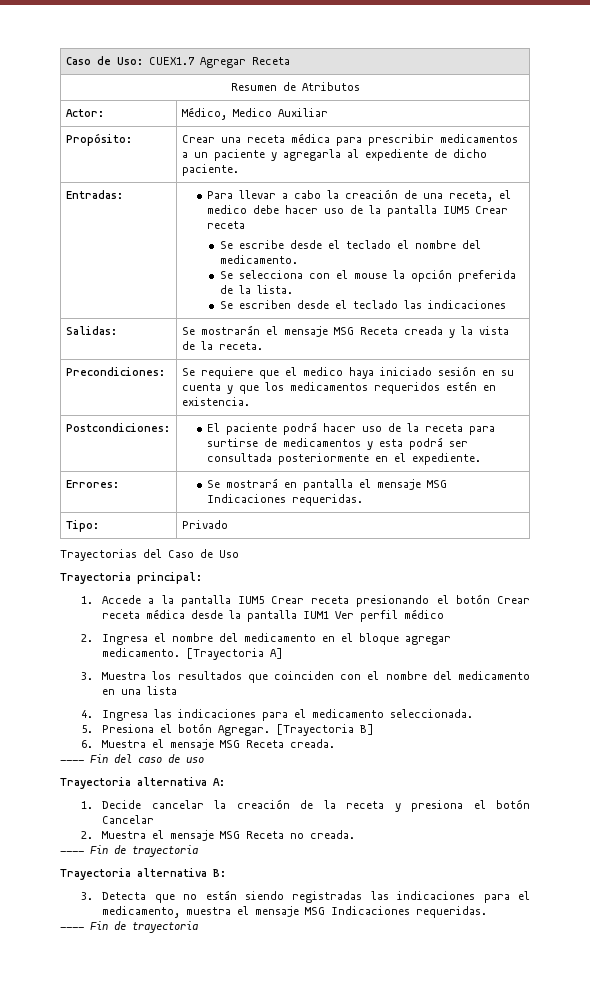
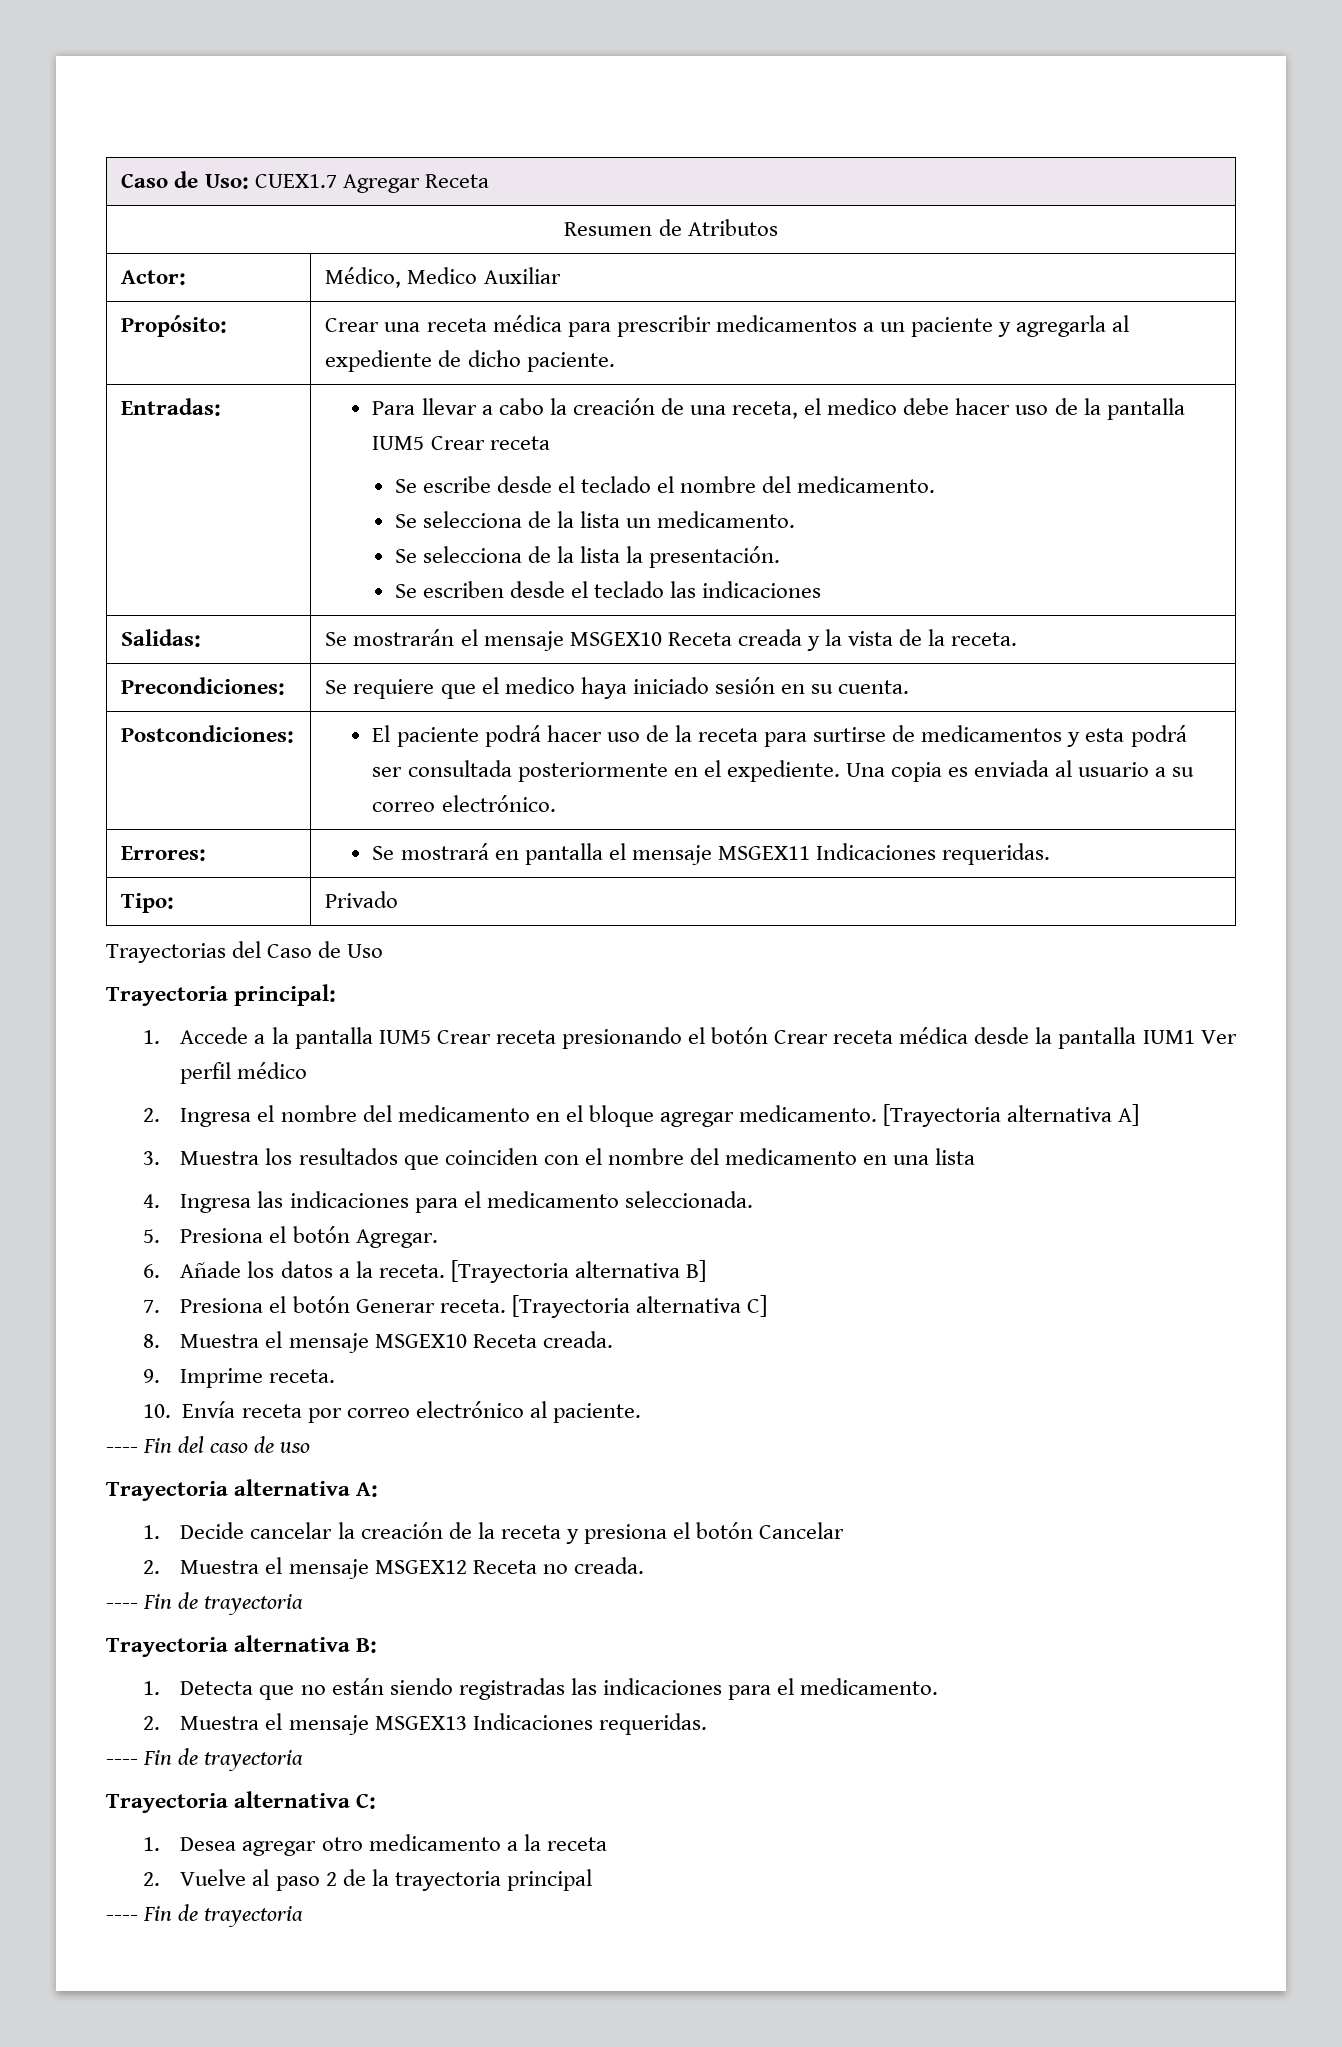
[308,269,516,282] [219,285,293,294] con el mouse la opción preferida de la lista. -> [527,511,796,528] [394,546,781,568] de la lista un medicamento. // Se selecciona de la lista la presentación.
[333,327,354,335] MSG -> [569,632,662,646] MSGEX10
[181,381,496,394] [181,397,250,406] cuenta y que los medicamentos requeridos estén en existencia. -> [838,680,910,694] cuenta.
(482, 459) none -> [845,760,1195,782] [372,795,556,812] Una copia es enviada al usuario a su correo electrónico.
[427,480,448,488] MSG -> [717,846,810,860] MSGEX11
(265, 654) none -> [1007,1105,1113,1122] alternativa
[276,724,375,736] [81,739,241,750] [Trayectoria B] // 6. Muestra el mensaje MSG -> [143,1260,706,1283] [143,1295,767,1318] [143,1331,467,1353] // 6. Añade los datos a la receta. [Trayectoria alternativa B] // 7. Presiona el botón Generar receta. [Trayectoria alternativa C] // 8. Muestra el mensaje MSGEX10
(336, 743) none -> [143,1368,336,1388] [143,1401,641,1423] // 9. Imprime receta. // 10. Envía receta por correo electrónico al paciente.
[220,831,241,839] MSG -> [374,1560,467,1574] MSGEX12
[81,892,94,900] 3. -> [143,1681,161,1695] 1.
[102,906,326,918] medicamento, muestra el mensaje MSG -> [800,1678,939,1695] [143,1713,467,1735] medicamento. // 2. Muestra el mensaje MSGEX13
(198, 927) none -> [106,1791,377,1813] [143,1834,607,1856] [143,1869,592,1891] [106,1904,304,1927] // Trayectoria alternativa C: // 1. Desea agregar otro medicamento a la receta // 2. Vuelve al paso 2 de la trayectoria principal // ---- Fin de trayectoria

